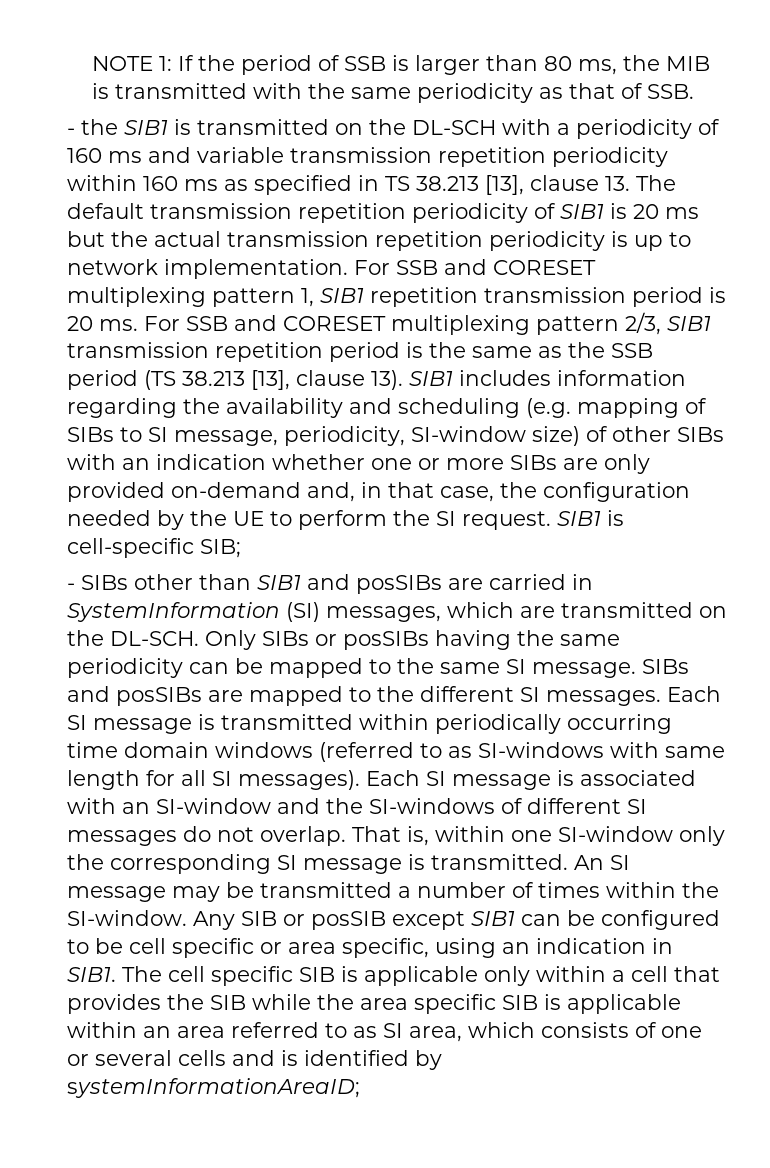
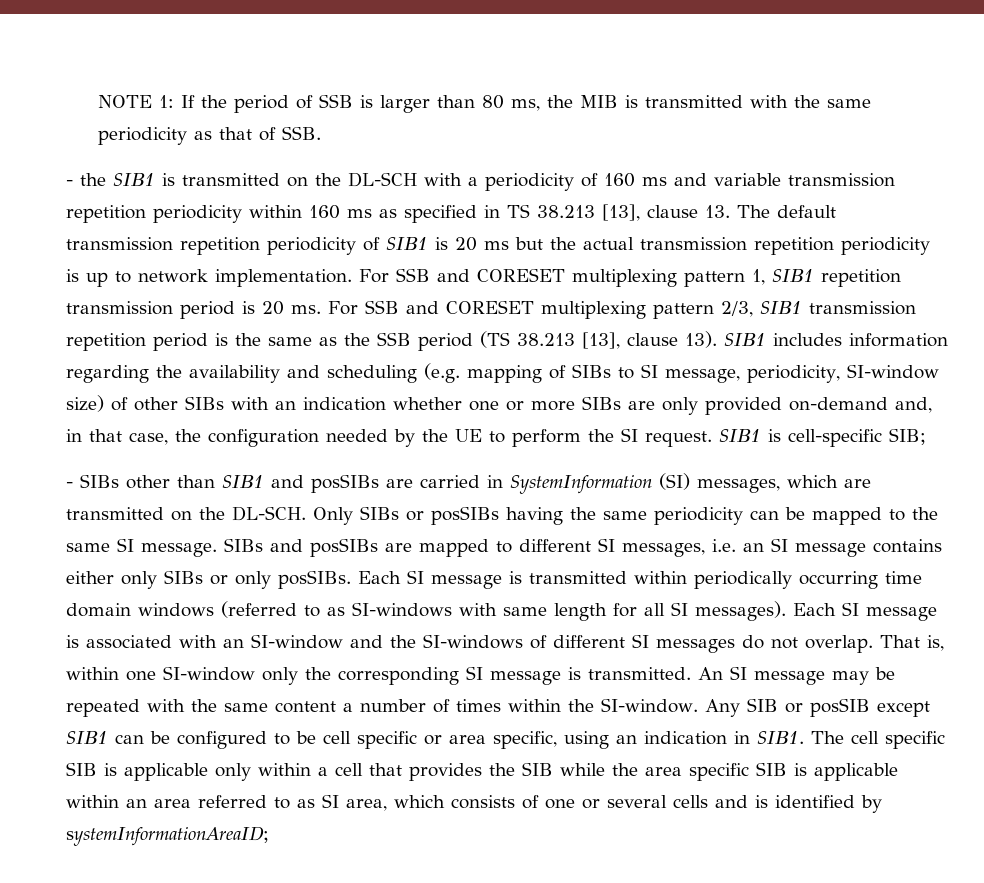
[377,686,662,706] the different SI messages. -> [519,538,943,557] [66,570,352,589] different SI messages, i.e. an SI message contains either only SIBs or only posSIBs.
[260,882,393,898] transmitted -> [66,699,337,717] repeated with the same content

